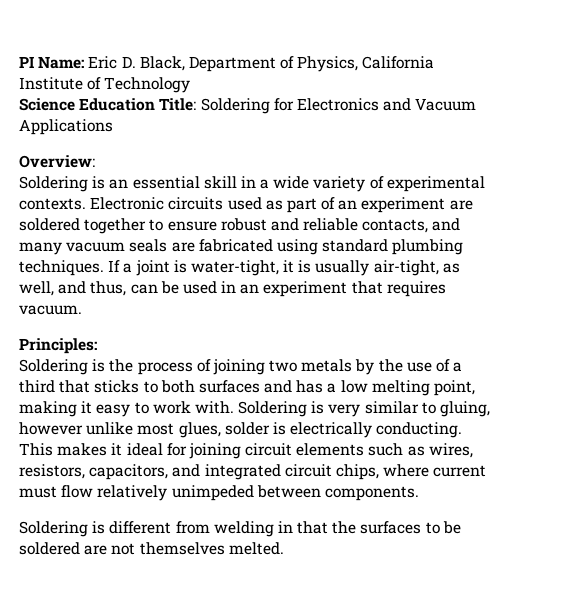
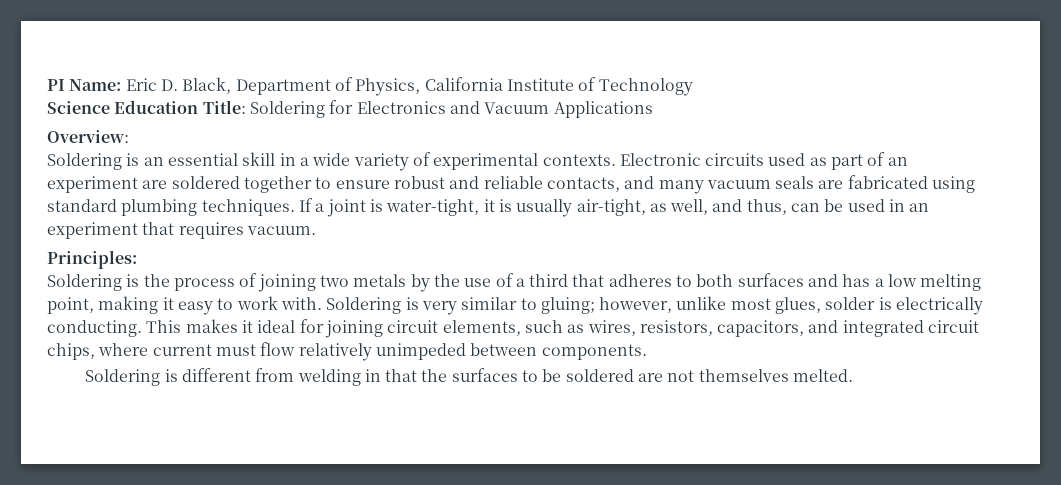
[94,380,140,393] sticks -> [608,274,672,287] adheres
[440,401,491,417] [19,422,83,435] gluing, however -> [540,297,673,314] gluing; however,
[296,443,365,456] elements -> [442,320,521,336] elements,

